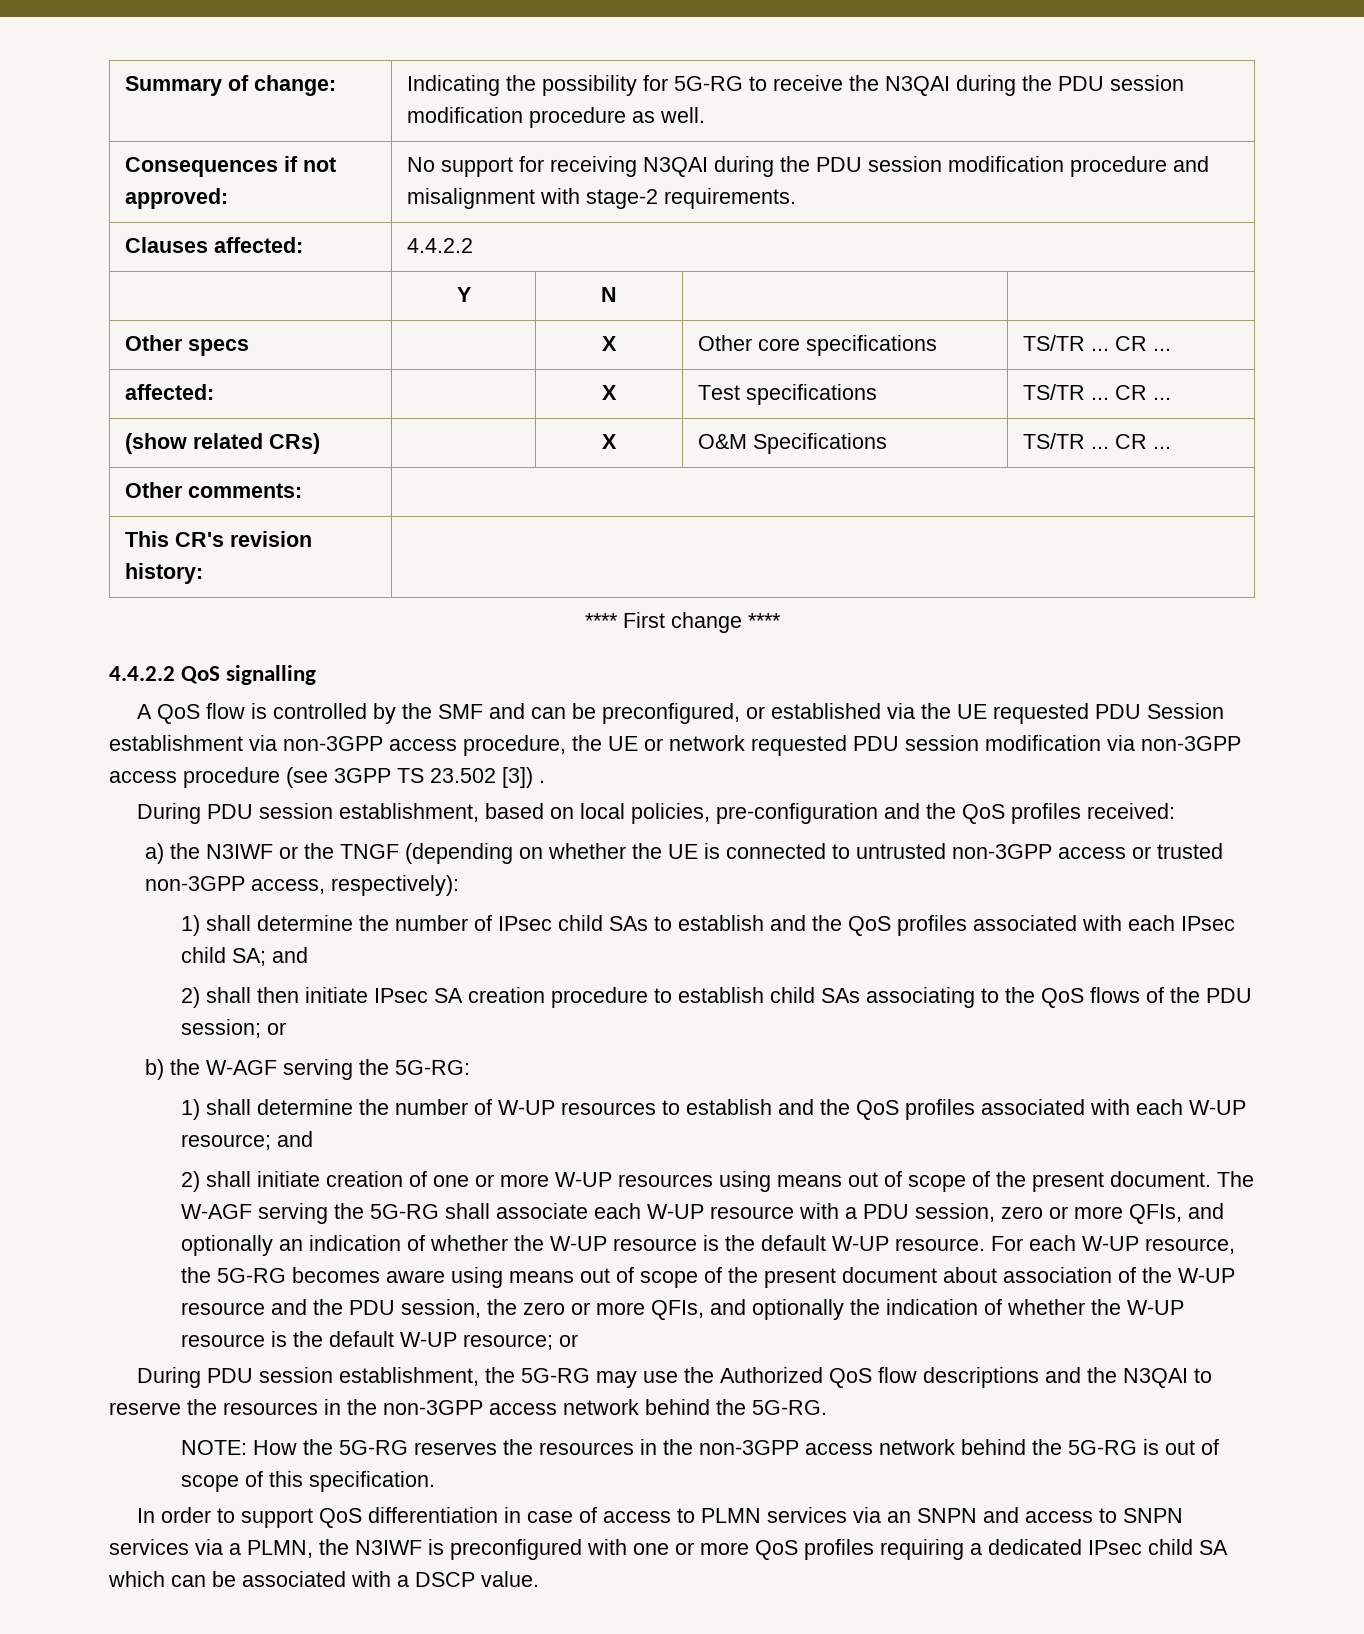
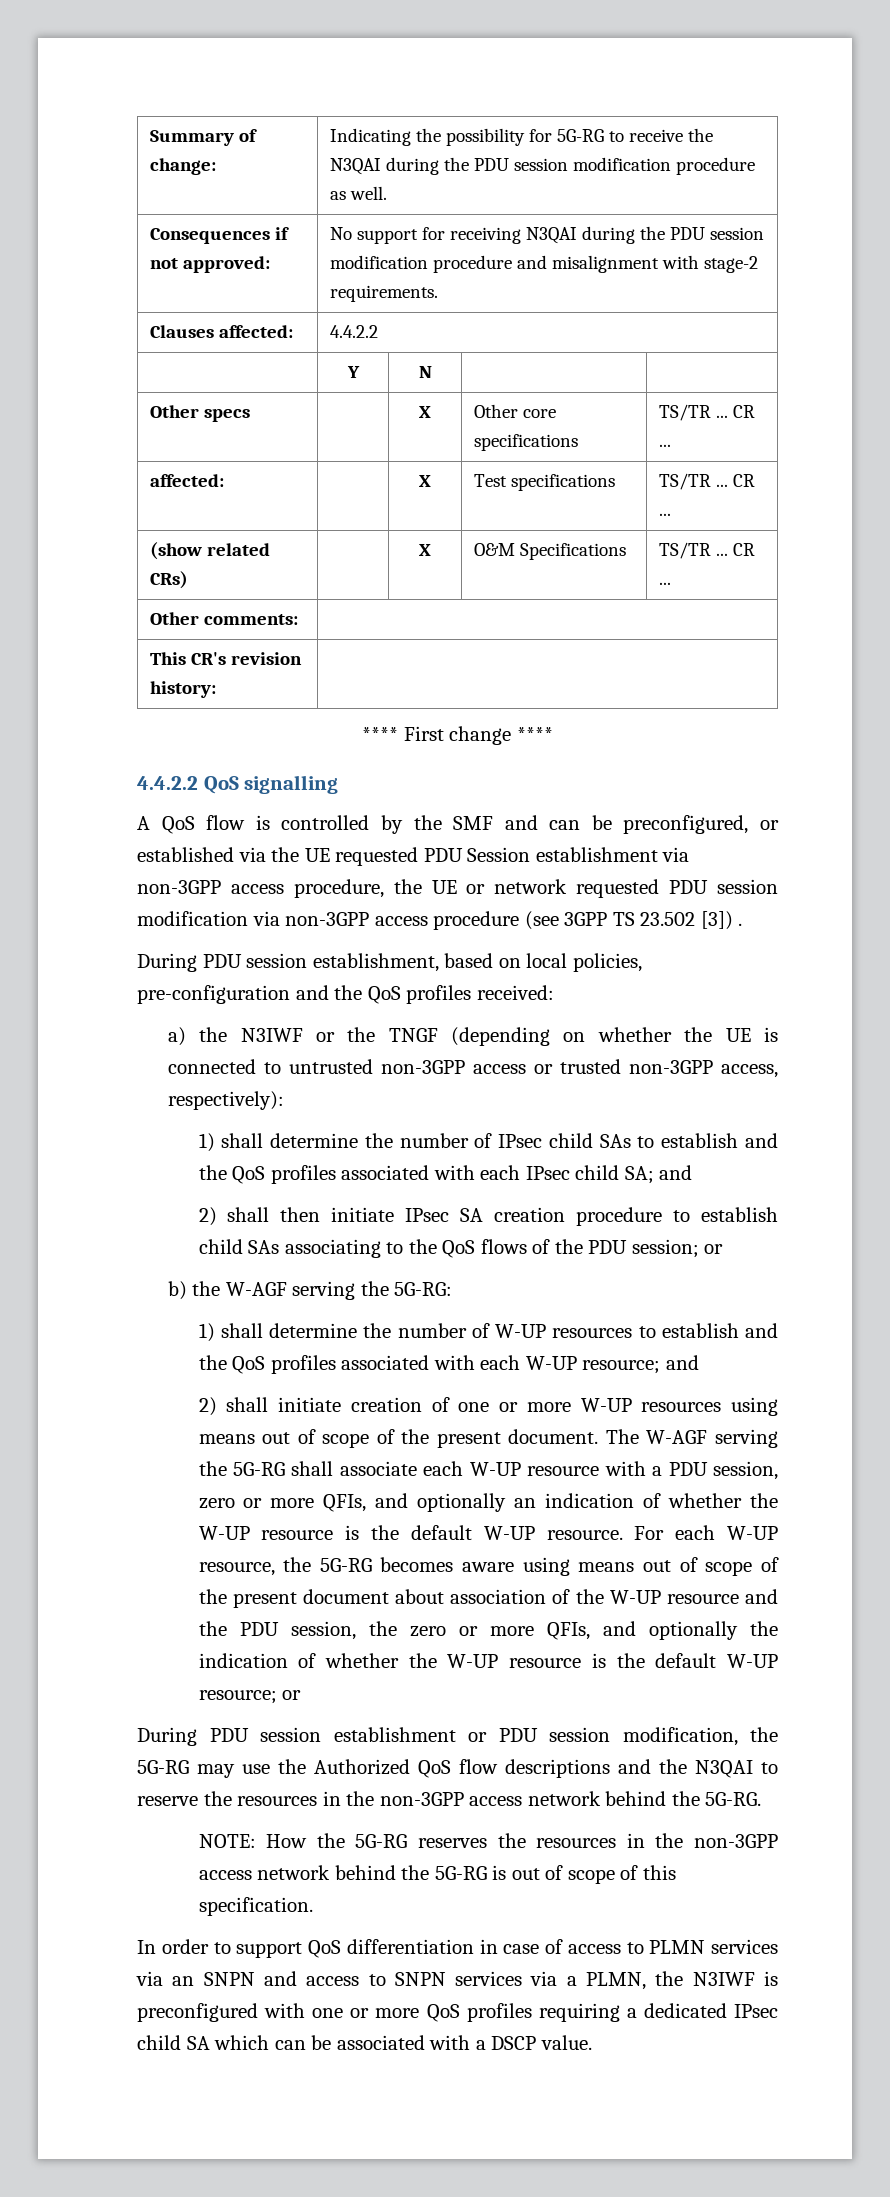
[339,1367,480,1386] establishment, -> [333,1727,738,1746] establishment or PDU session modification,

